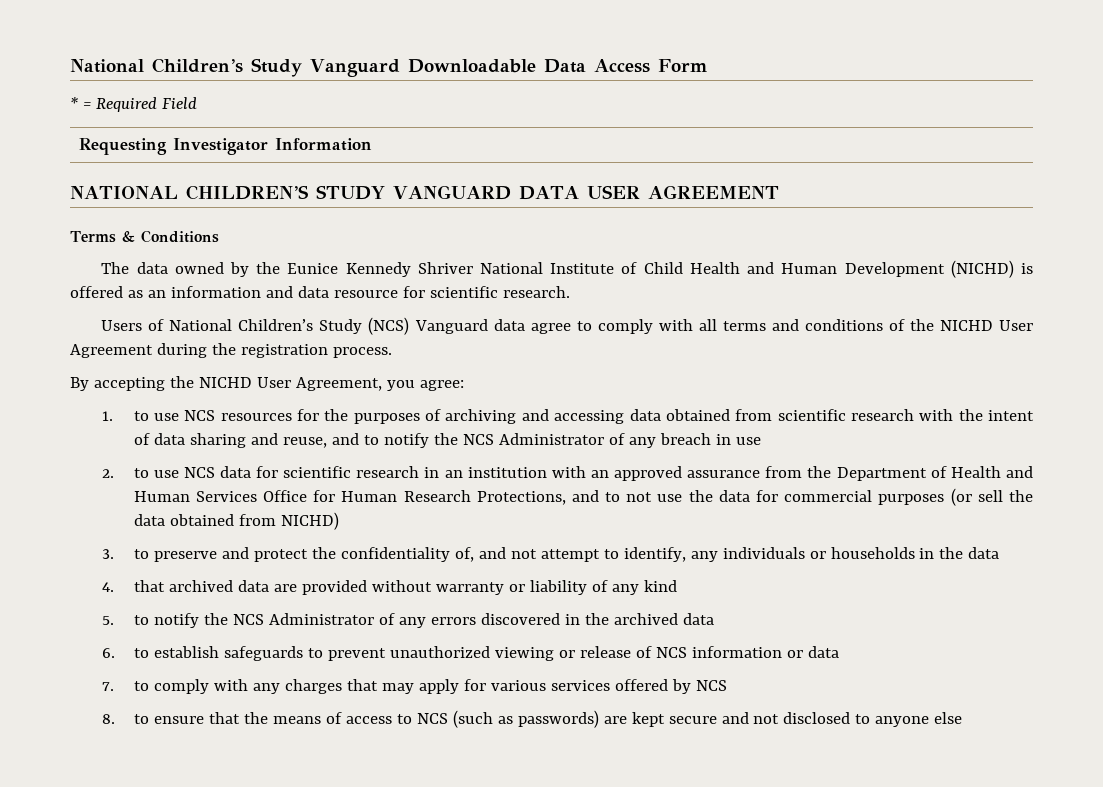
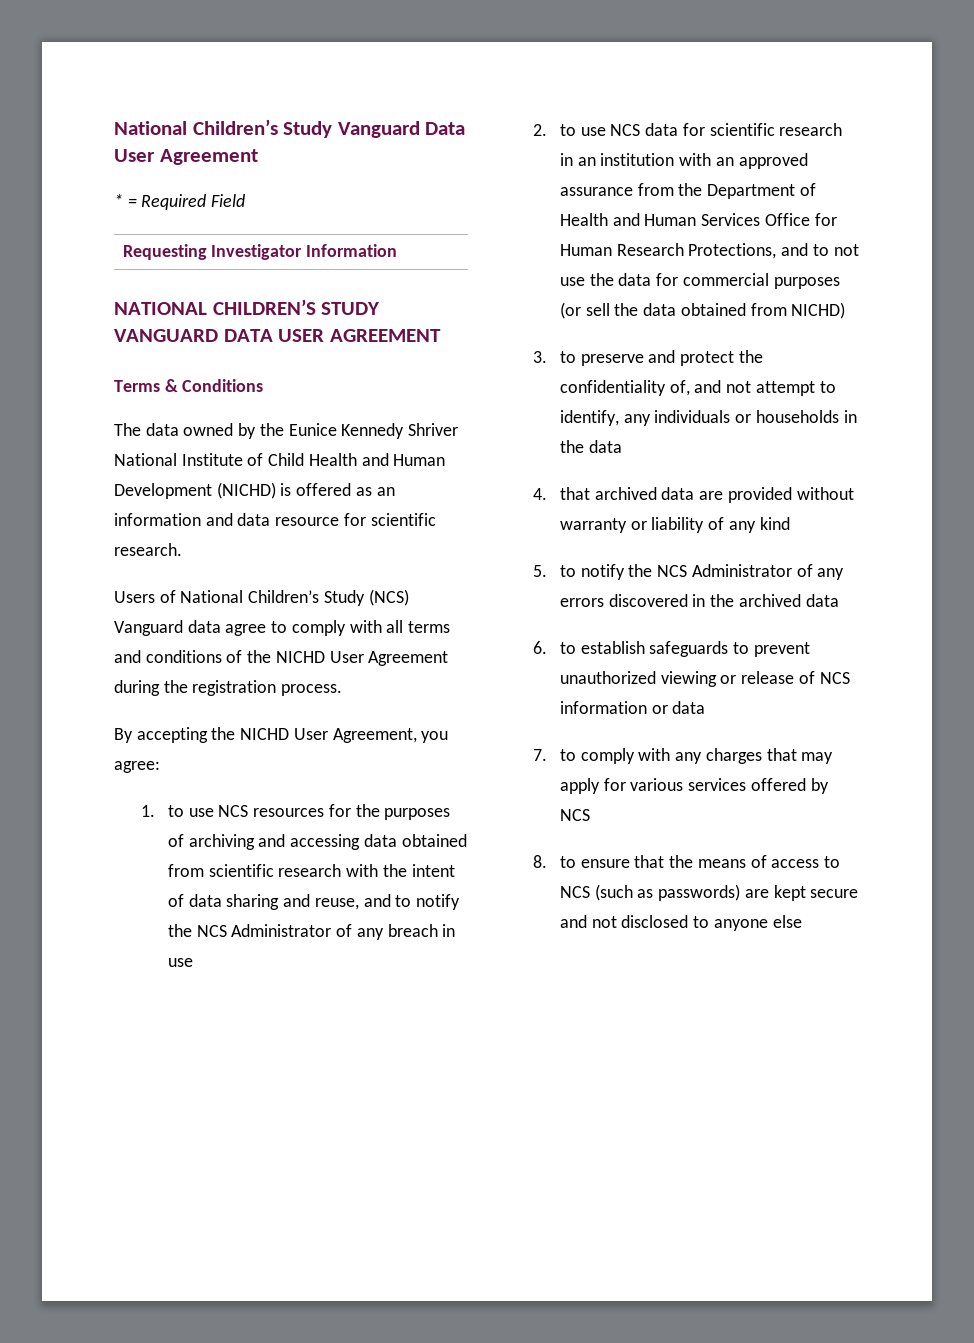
[407,59,707,73] Downloadable Data Access Form -> [425,122,466,135] [114,149,258,165] Data User Agreement

